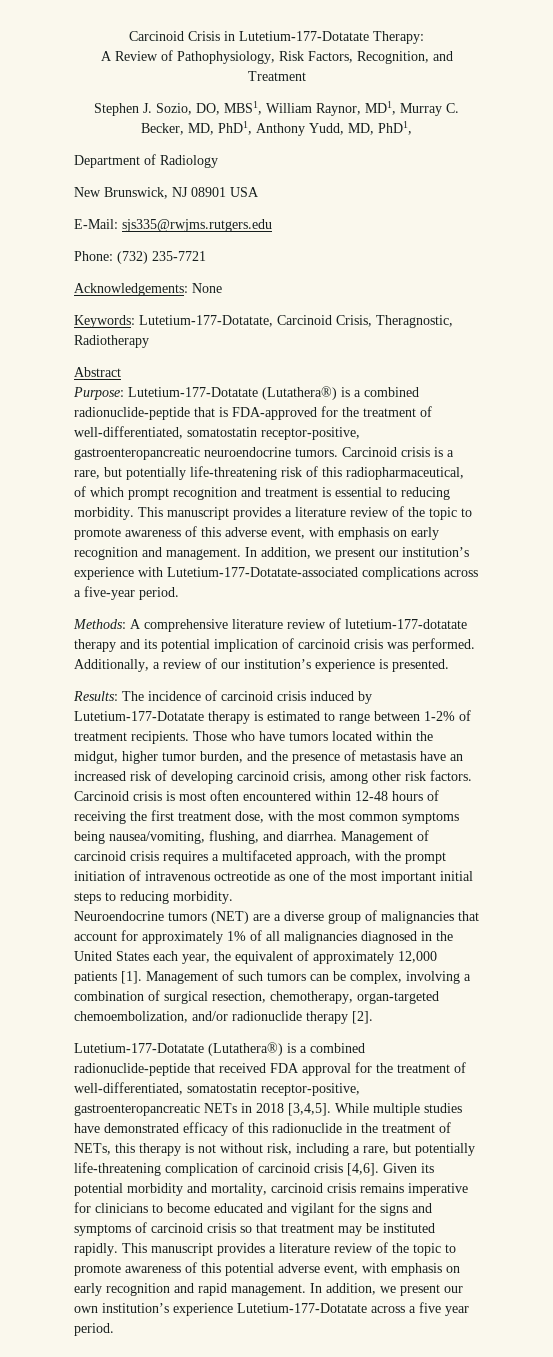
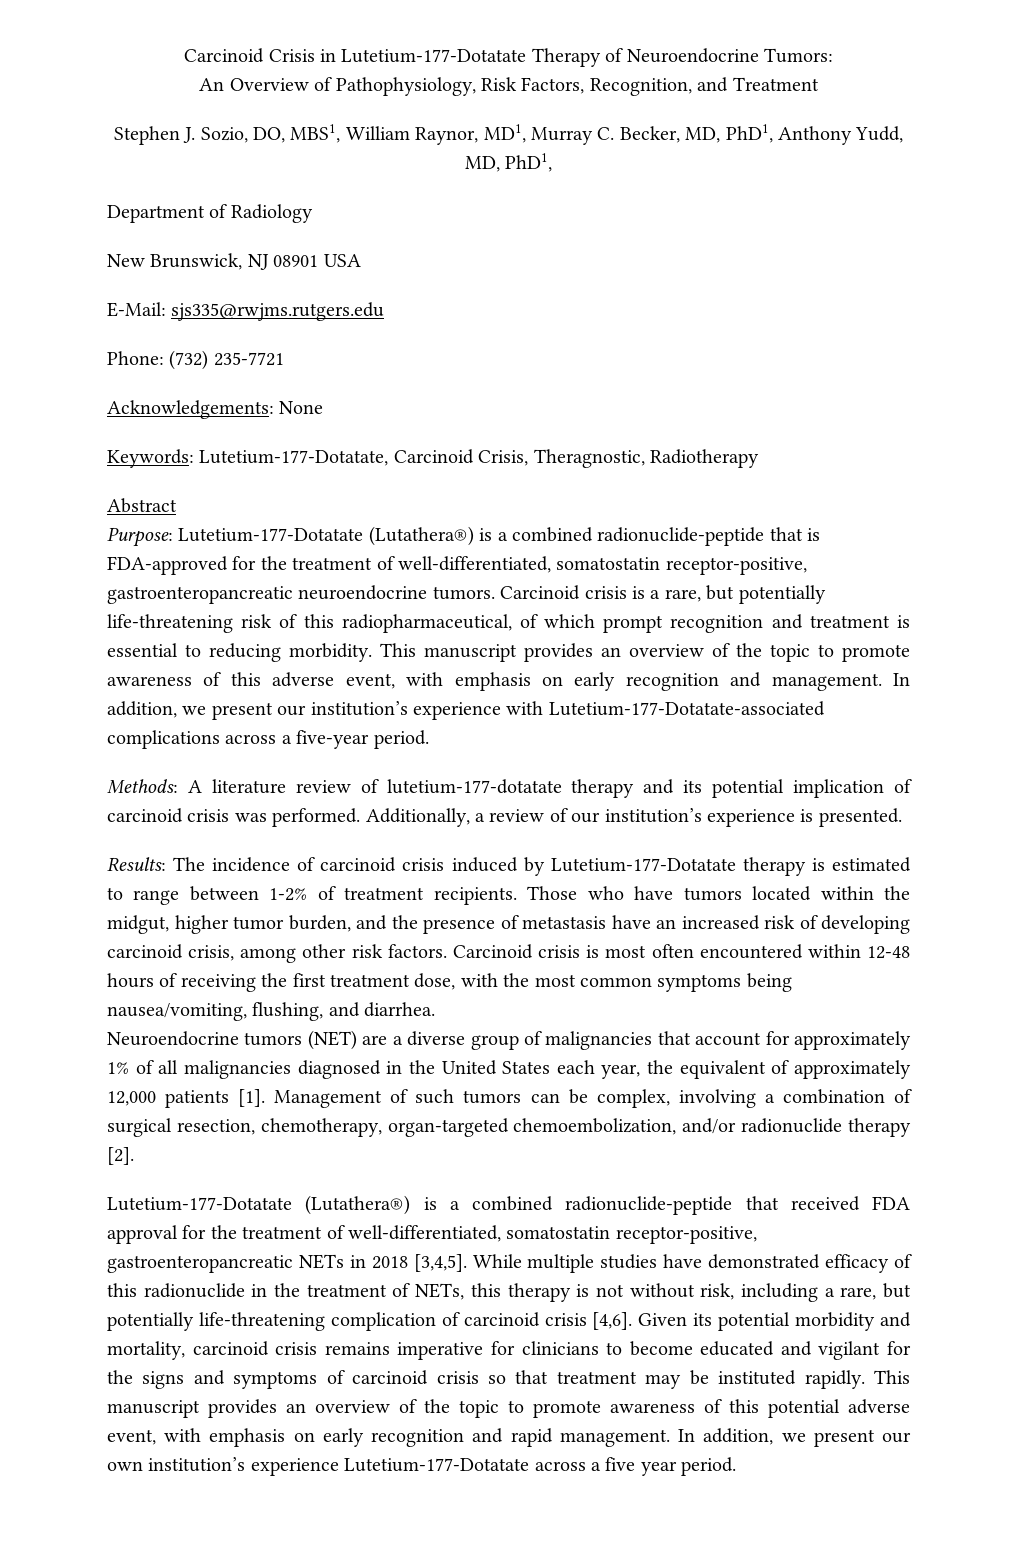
[373,31,424,44] [100,51,158,61] Therapy: // A Review -> [531,48,833,67] [199,78,309,91] Therapy of Neuroendocrine Tumors: // An Overview
[285,507,389,517] a literature review -> [601,644,704,657] an overview
[144,619,228,632] comprehensive -> (202, 786) none
[341,830,429,844] [74,850,446,864] [74,870,473,884] [74,891,233,904] Management of carcinoid crisis requires a multifaceted approach, with the prompt initiation of intravenous octreotide as one of the most important initial steps to reducing morbidity. -> (436, 1009) none
[269,1243,373,1253] a literature review -> [286,1400,390,1413] an overview

